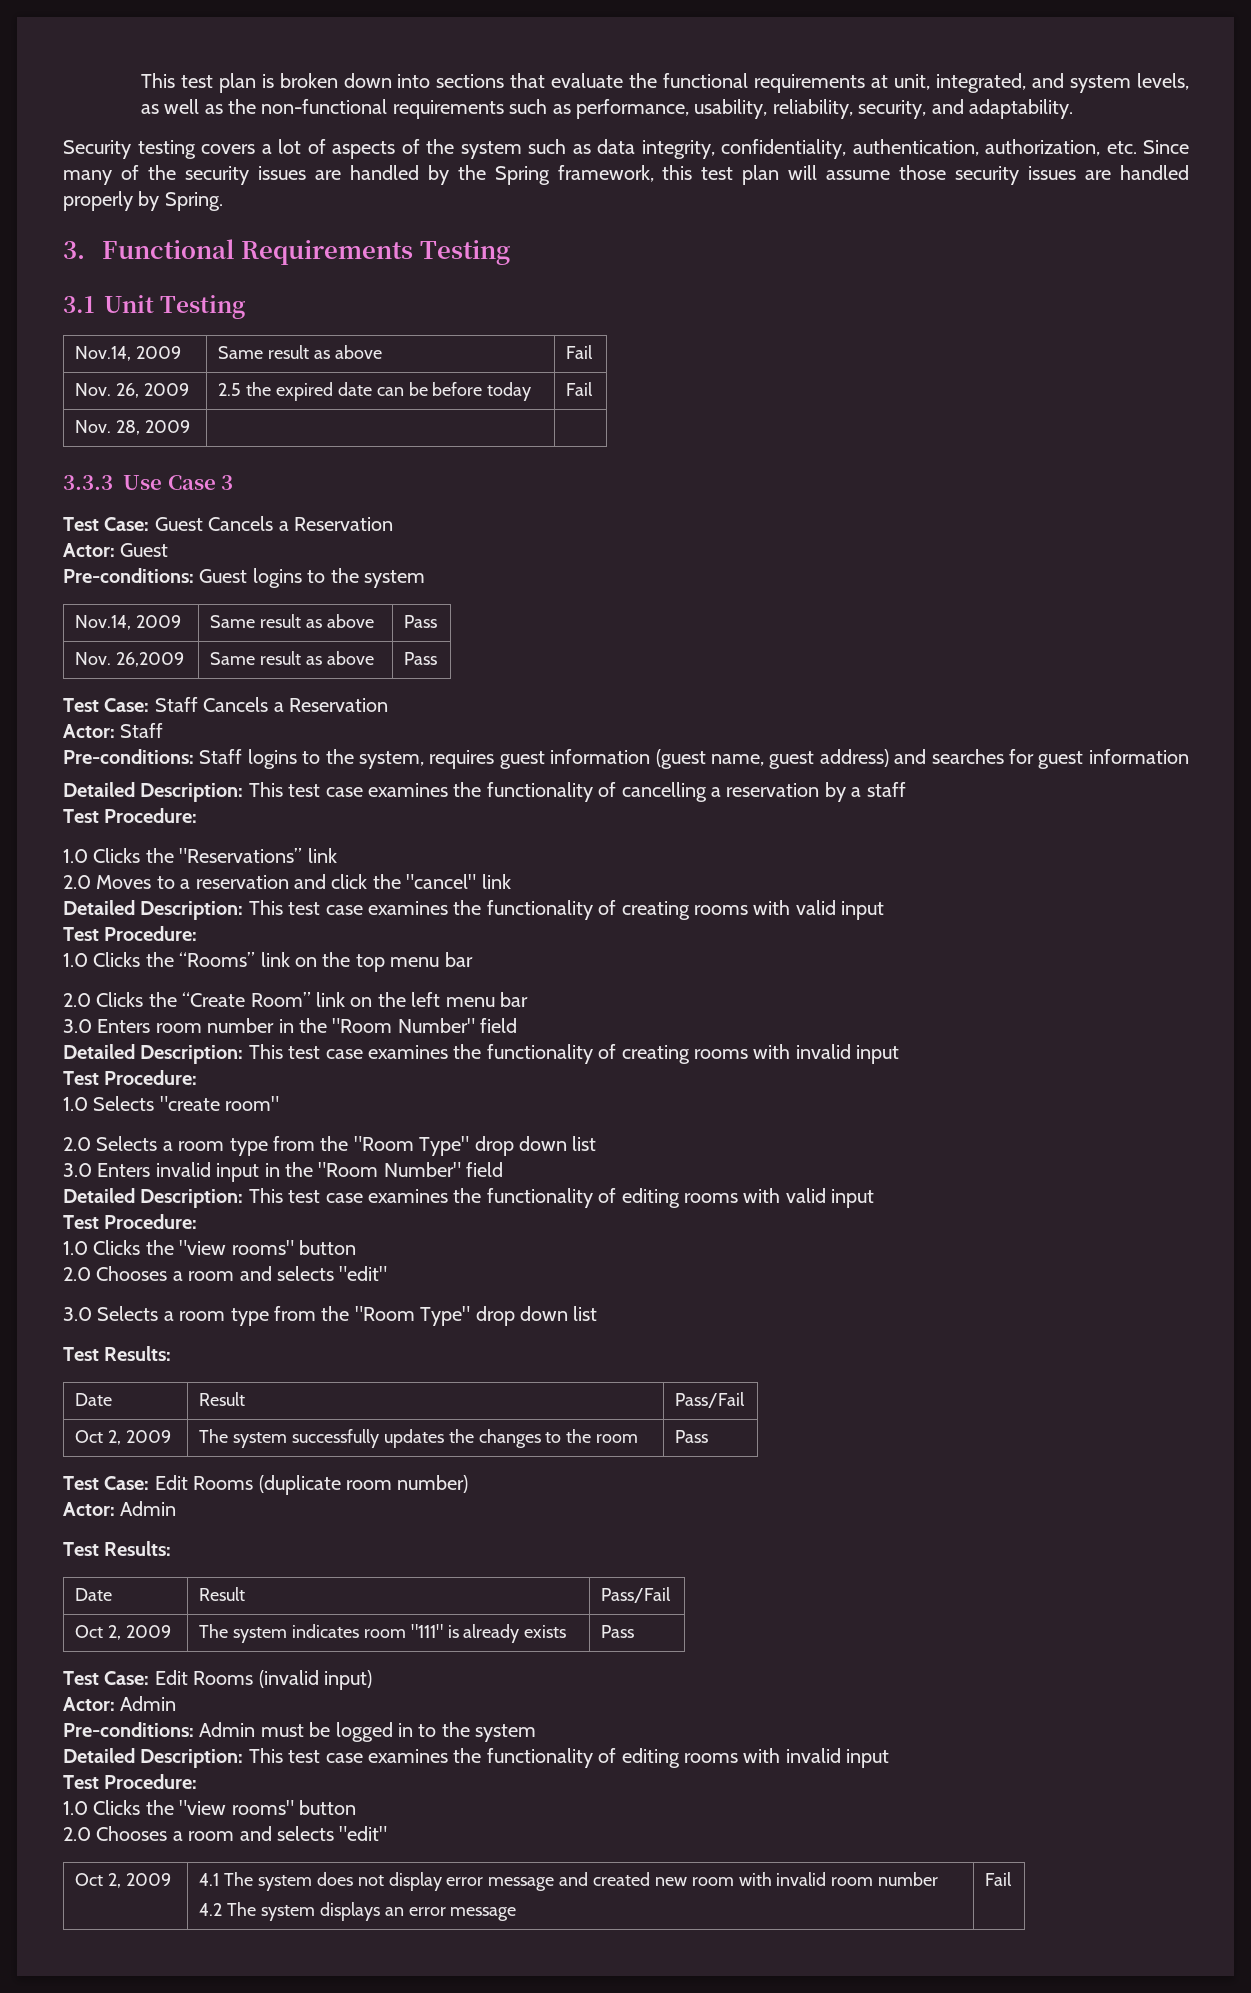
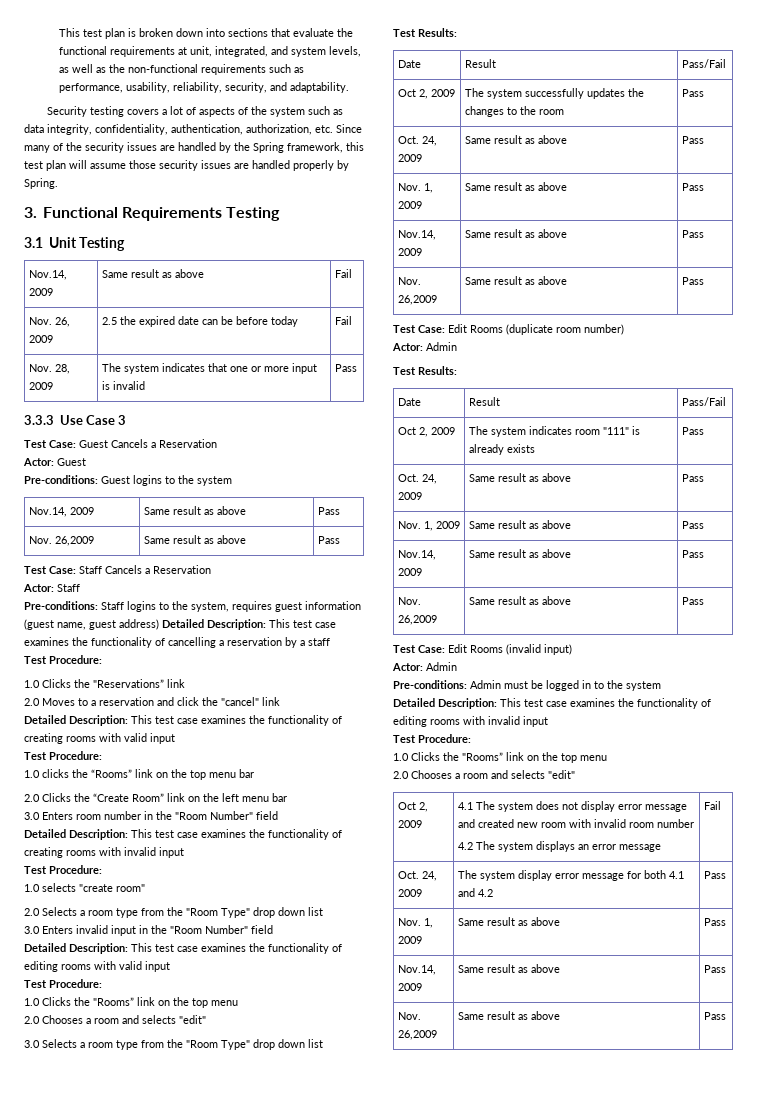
(190, 426) | -> [101,363,317,374] [101,381,145,390] [334,364,357,372] The system indicates that one or more input is invalid | Pass
[894,749,1189,769] and searches for guest information // -> (159, 624) none
[93,952,141,967] Clicks -> [42,769,69,778] clicks
[93,1096,155,1111] Selects -> [42,883,76,892] selects
[179,1240,356,1255] "view rooms" button -> [93,997,238,1008] "Rooms” link on the top menu
(709, 1436) none -> [397,136,437,146] [397,154,422,162] [464,135,567,144] [681,136,704,144] [397,183,433,193] [397,201,422,209] [464,182,567,191] [681,183,704,191] [397,230,436,240] [397,248,422,256] [464,229,567,238] [681,230,704,238] [397,277,421,285] [397,295,437,305] [464,276,567,285] [681,277,704,285] // Oct. 24, 2009 | Same result as above | Pass // Nov. 1, 2009 | Same result as above | Pass // Nov.14, 2009 | Same result as above | Pass // Nov. 26,2009 | Same result as above | Pass
(635, 1631) none -> [397,474,437,484] [397,492,422,500] [468,473,571,482] [681,474,704,482] [397,521,460,531] [468,520,571,529] [681,521,704,529] [397,550,436,560] [397,568,422,576] [468,549,571,558] [681,550,704,558] [397,597,421,605] [397,615,437,625] [468,596,571,605] [681,597,704,605] // Oct. 24, 2009 | Same result as above | Pass // Nov. 1, 2009 | Same result as above | Pass // Nov.14, 2009 | Same result as above | Pass // Nov. 26,2009 | Same result as above | Pass
[179,1800,356,1815] "view rooms" button -> [462,752,607,763] "Rooms” link on the top menu
(1013, 1879) none -> [397,871,437,881] [397,889,422,897] [457,870,684,881] [457,888,493,897] [703,871,726,879] [397,918,433,928] [397,936,422,944] [457,917,560,926] [703,918,726,926] [397,965,436,975] [397,983,422,991] [457,964,560,973] [703,965,726,973] [397,1012,421,1020] [397,1030,437,1040] [457,1011,560,1020] [703,1012,726,1020] // Oct. 24, 2009 | The system display error message for both 4.1 and 4.2 | Pass // Nov. 1, 2009 | Same result as above | Pass // Nov.14, 2009 | Same result as above | Pass // Nov. 26,2009 | Same result as above | Pass

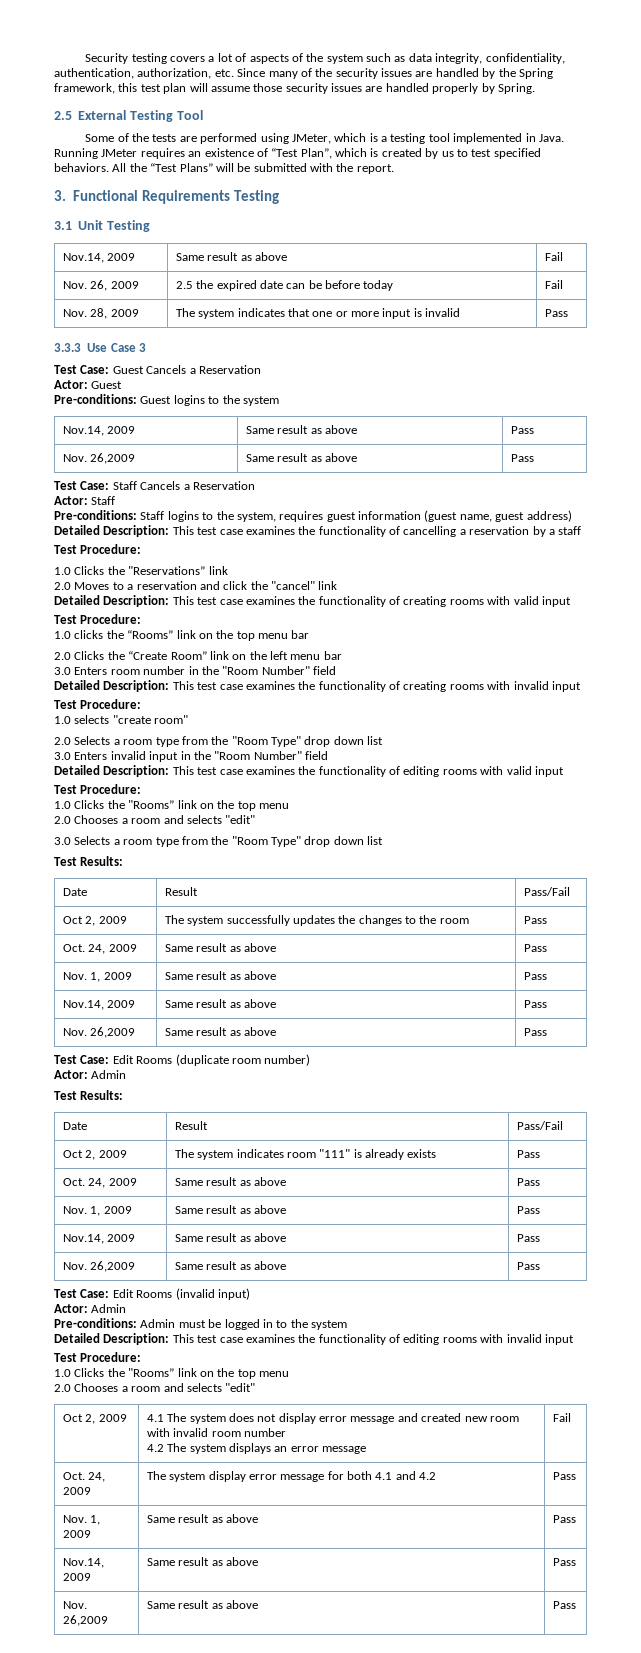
[59,28,354,39] [59,46,362,57] [59,64,305,75] [59,82,350,93] This test plan is broken down into sections that evaluate the functional requirements at unit, integrated, and system levels, as well as the non-functional requirements such as performance, usability, reliability, security, and adaptability. // -> (85, 58) none
(58, 183) none -> [54,110,203,122] [85,133,564,144] [54,148,541,159] [54,163,394,174] // 2.5 External Testing Tool // Some of the tests are performed using JMeter, which is a testing tool implemented in Java. Running JMeter requires an existence of “Test Plan”, which is created by us to test specified behaviors. All the “Test Plans” will be submitted with the report.

